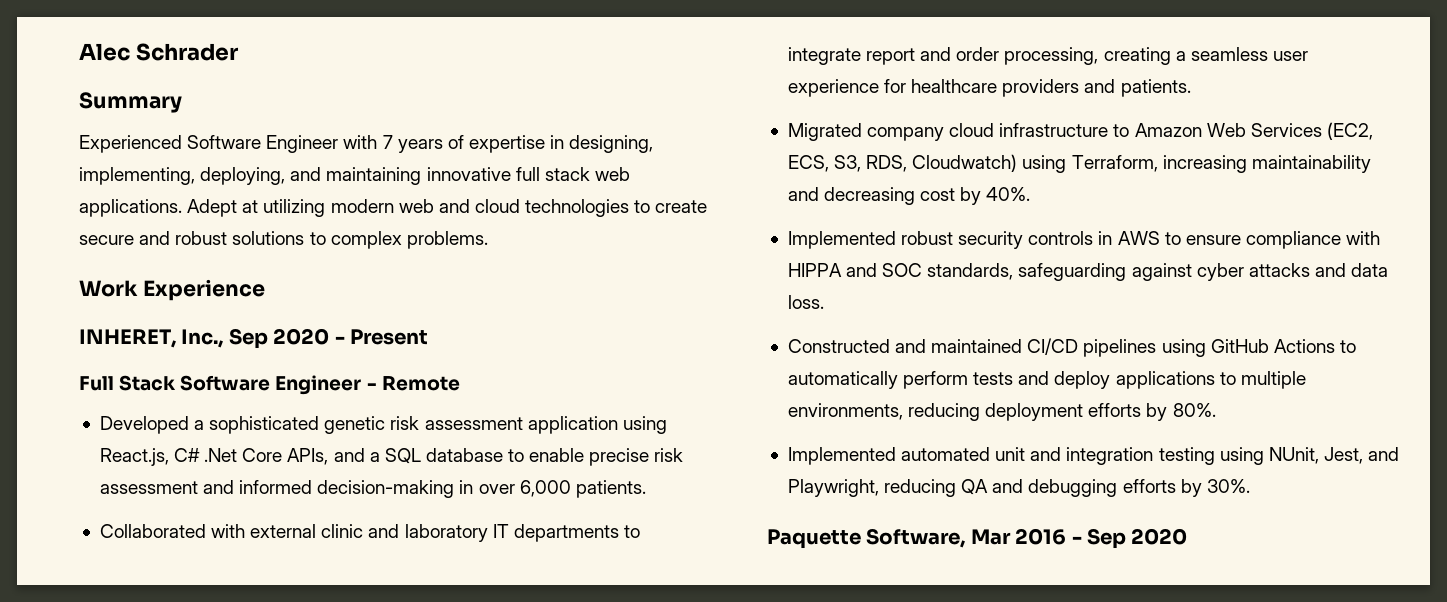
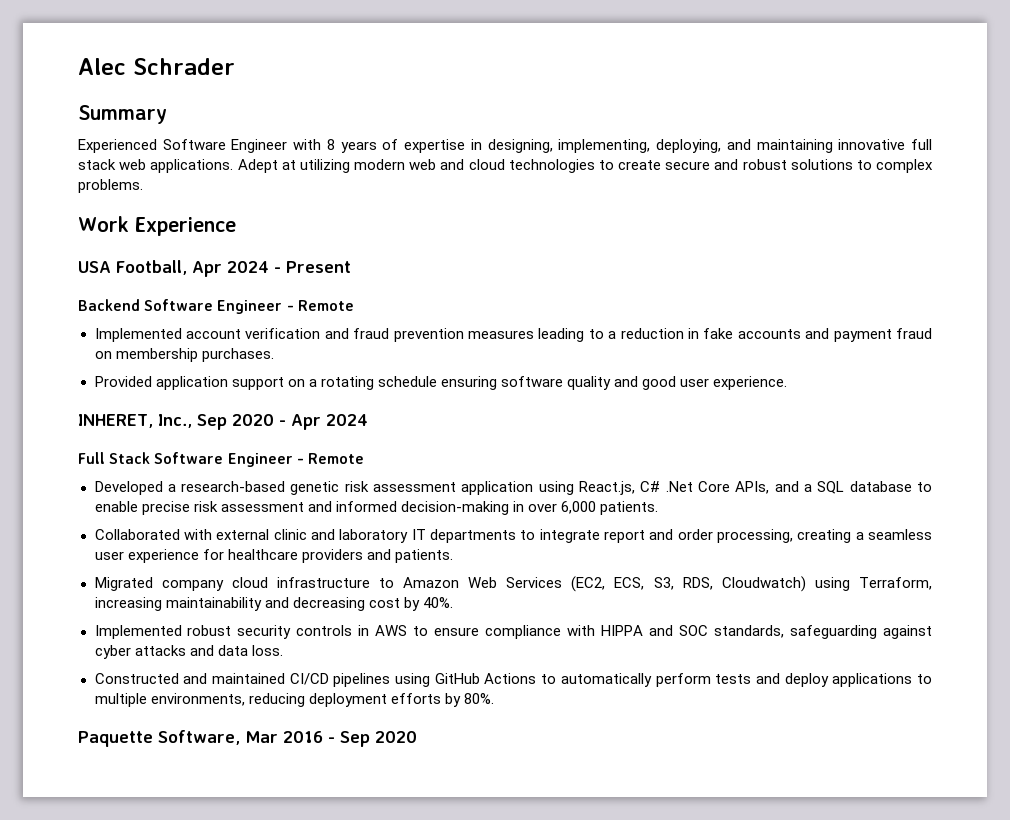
[382,135,393,149] 7 -> [326,139,335,150] 8
(265, 290) none -> [78,260,351,277] [78,299,354,314] [94,328,932,342] [94,348,274,362] [94,376,788,390] // USA Football, Apr 2024 - Present // Backend Software Engineer - Remote // Implemented account verification and fraud prevention measures leading to a reduction in fake accounts and payment fraud on membership purchases. // Provided application support on a rotating schedule ensuring software quality and good user experience.
[350,329,428,345] Present -> [291,414,368,430] Apr 2024
[209,416,320,434] sophisticated -> [181,481,286,492] research-based
[787,447,1400,465] [787,479,1250,497] // Implemented automated unit and integration testing using NUnit, Jest, and Playwright, reducing QA and debugging efforts by 30%. -> (494, 698) none

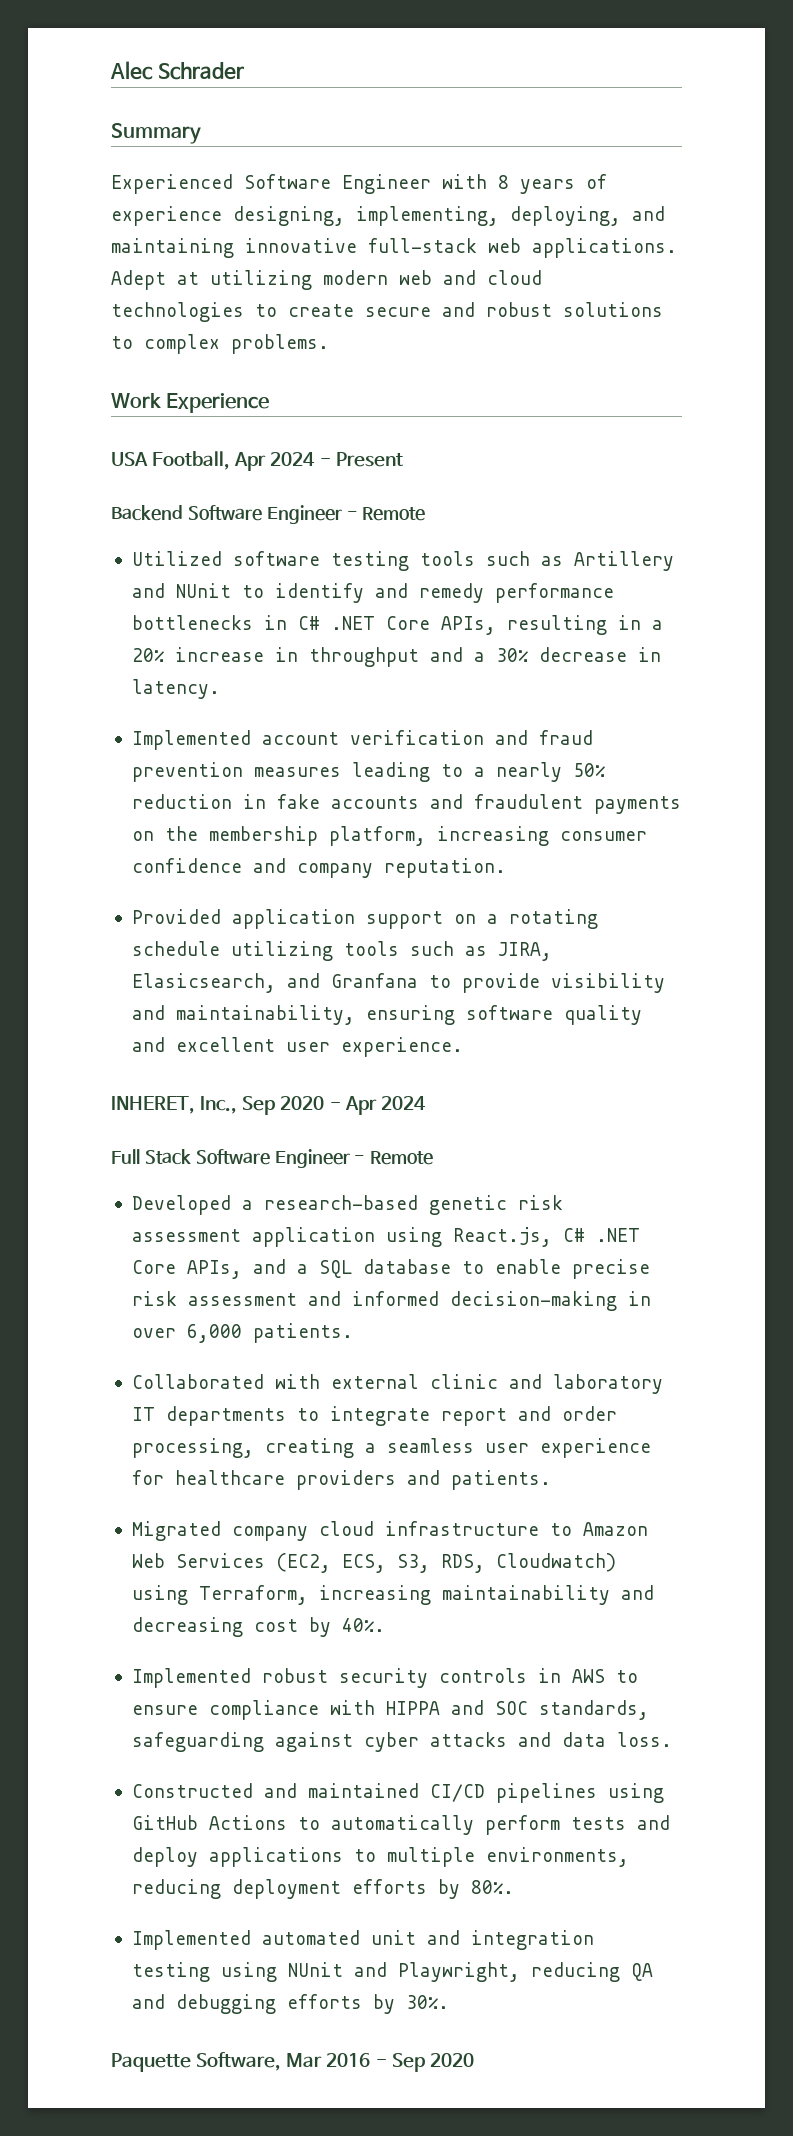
[404,139,482,153] expertise in -> [111,206,222,226] experience
[911,139,933,150] [78,159,116,170] full stack -> [368,238,477,253] full-stack
(354, 305) none -> [131,551,674,571] [131,583,614,603] [131,615,663,635] [131,647,661,667] [131,679,220,699] // Utilized software testing tools such as Artillery and NUnit to identify and remedy performance bottlenecks in C# .NET Core APIs, resulting in a 20% increase in throughput and a 30% decrease in latency.
(617, 335) none -> [495,762,606,782] nearly 50%
[833,328,932,342] [94,348,274,362] payment fraud on membership purchases. -> [473,794,681,814] [131,826,647,846] [131,858,506,878] fraudulent payments on the membership platform, increasing consumer confidence and company reputation.
(437, 381) none -> [230,941,552,961] [131,973,665,993] [131,1005,355,1025] utilizing tools such as JIRA, Elasicsearch, and Granfana to provide visibility and maintainability,
[642,376,677,390] good -> [175,1037,275,1052] excellent
[665,481,693,492] .Net -> [595,1228,640,1242] .NET
(494, 698) none -> [131,1930,594,1950] [131,1962,653,1982] [131,1994,449,2014] // Implemented automated unit and integration testing using NUnit and Playwright, reducing QA and debugging efforts by 30%.

